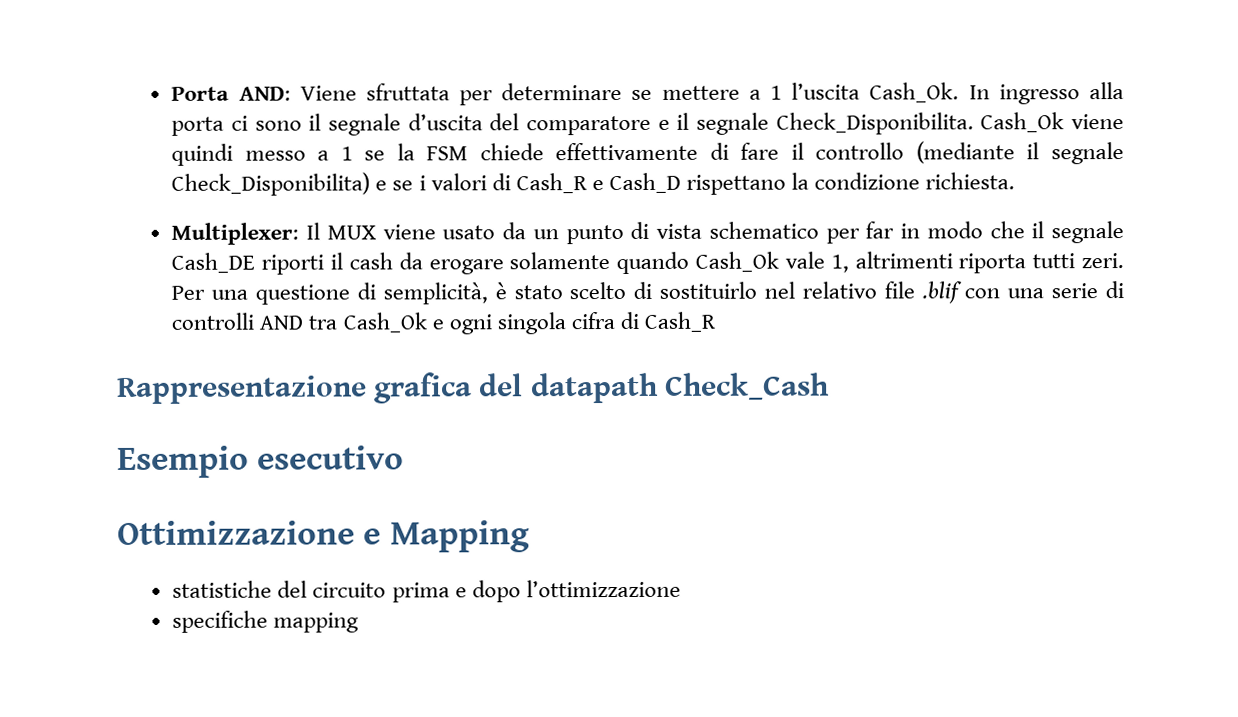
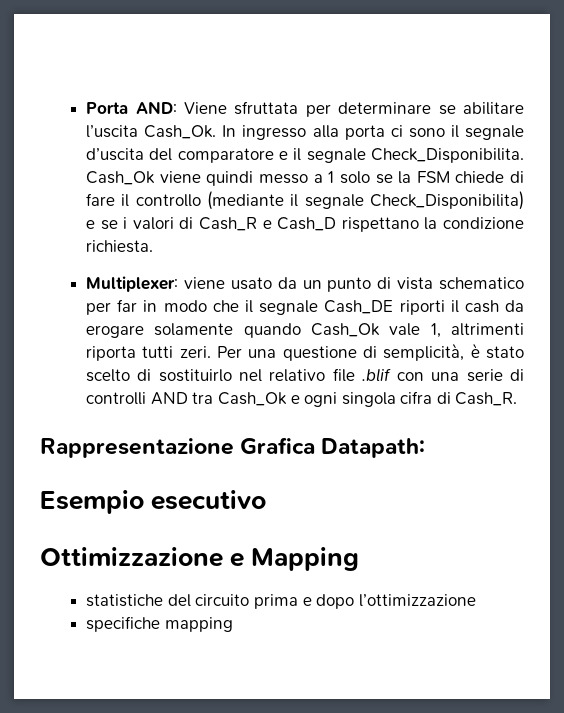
[661,85,783,100] mettere a 1 -> [462,102,524,115] abilitare
(353, 153) none -> [339,171,370,184] solo
[555,142,699,161] effettivamente -> (505, 177) none
[306,222,376,240] Il MUX -> (179, 284) none
[643,311,716,332] Cash_R -> [455,392,518,406] Cash_R.
[374,372,830,404] grafica del datapath Check_Cash -> [240,437,426,458] Grafica Datapath:

